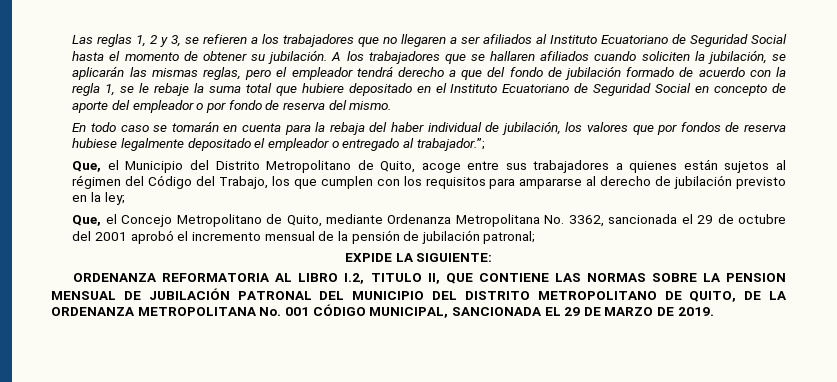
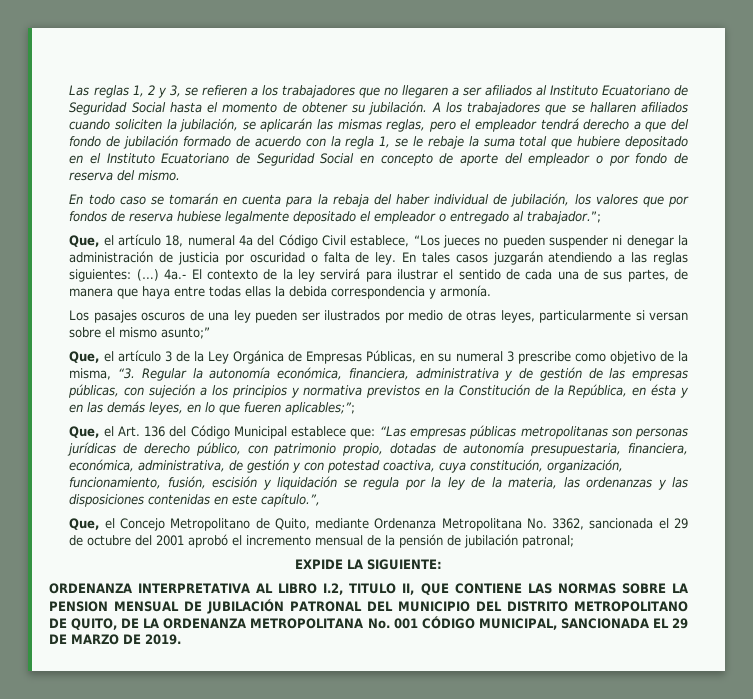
[125,159,787,173] [72,175,786,189] [72,192,125,205] Municipio del Distrito Metropolitano de Quito, acoge entre sus trabajadores a quienes están sujetos al régimen del Código del Trabajo, los que cumplen con los requisitos para ampararse al derecho de jubilación previsto en la ley; -> [118,234,688,248] [69,251,689,265] [69,268,688,282] [69,285,492,299] [69,310,689,323] [69,327,211,339] [69,350,689,364] [69,367,689,381] [68,384,689,398] [69,401,356,415] [69,425,688,439] [67,442,688,456] [69,459,624,473] [69,476,689,490] [69,493,321,507] artículo 18, numeral 4a del Código Civil establece, “Los jueces no pueden suspender ni denegar la administración de justicia por oscuridad o falta de ley. En tales casos juzgarán atendiendo a las reglas siguientes: (…) 4a.- El contexto de la ley servirá para ilustrar el sentido de cada una de sus partes, de manera que haya entre todas ellas la debida correspondencia y armonía. // Los pasajes oscuros de una ley pueden ser ilustrados por medio de otras leyes, particularmente si versan sobre el mismo asunto;” // Que, el artículo 3 de la Ley Orgánica de Empresas Públicas, en su numeral 3 prescribe como objetivo de la misma, “3. Regular la autonomía económica, financiera, administrativa y de gestión de las empresas públicas, con sujeción a los principios y normativa previstos en la Constitución de la República, en ésta y en las demás leyes, en lo que fueren aplicables;”; // Que, el Art. 136 del Código Municipal establece que: “Las empresas públicas metropolitanas son personas jurídicas de derecho público, con patrimonio propio, dotadas de autonomía presupuestaria, financiera, económica, administrativa, de gestión y con potestad coactiva, cuya constitución, organización, funcionamiento, fusión, escisión y liquidación se regula por la ley de la materia, las ordenanzas y las disposiciones contenidas en este capítulo.”,
[162,273,271,282] REFORMATORIA -> [138,583,251,593] INTERPRETATIVA

